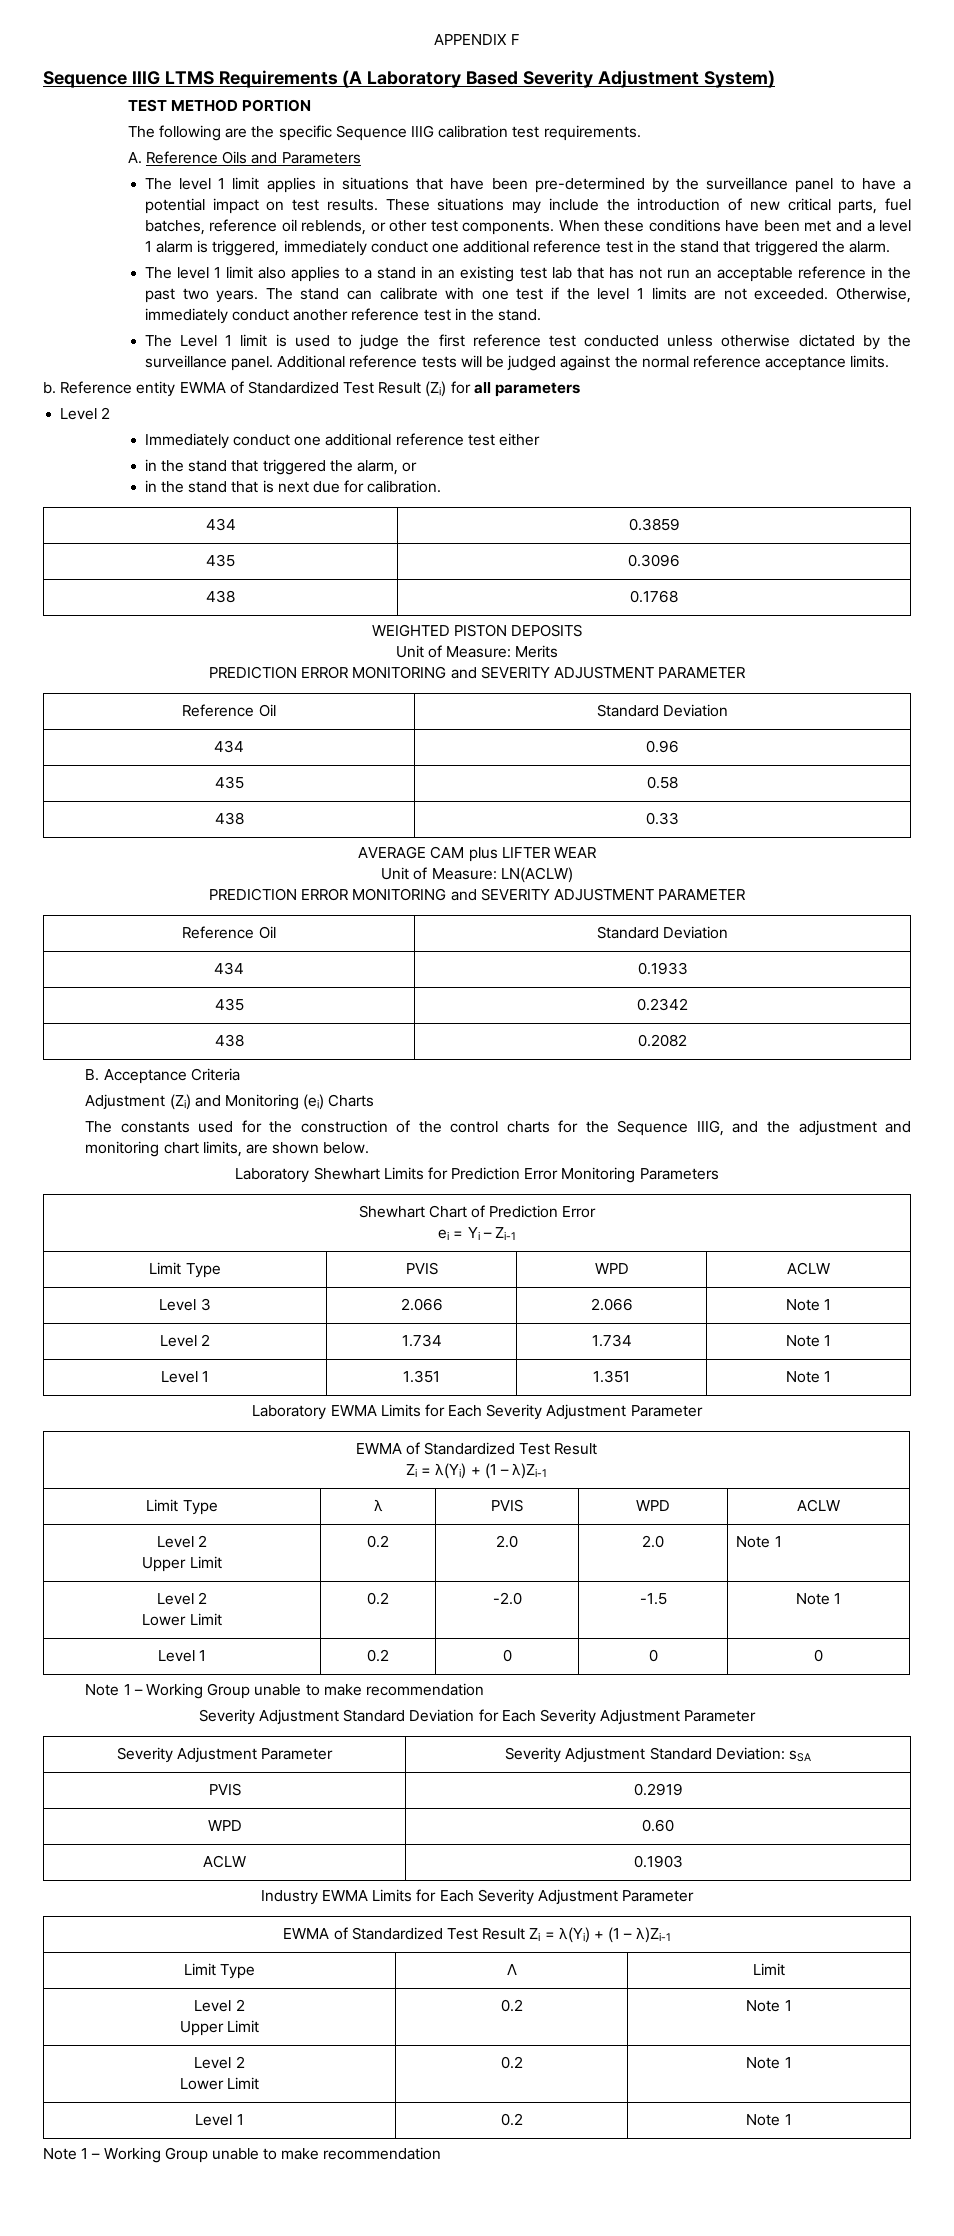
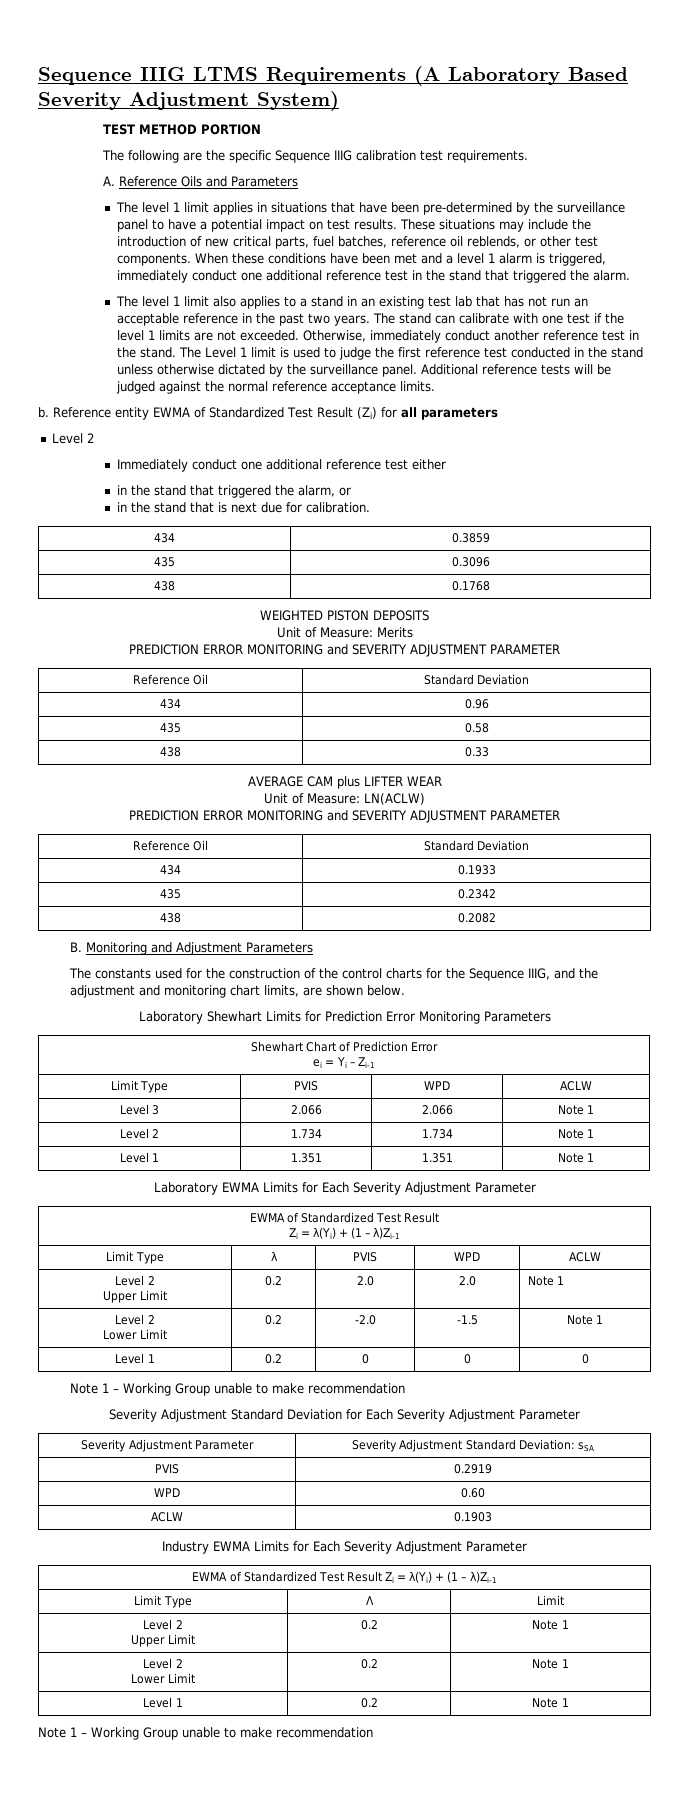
[434,34,520,45] APPENDIX F // -> (38, 76) none
(542, 315) // -> (176, 352) none
(660, 341) none -> [573,347,643,358] in the stand
[103,1068,240,1084] [85,1094,375,1110] Acceptance Criteria // Adjustment (Zi) and Monitoring (ei) Charts -> [86,942,314,955] Monitoring and Adjustment Parameters

